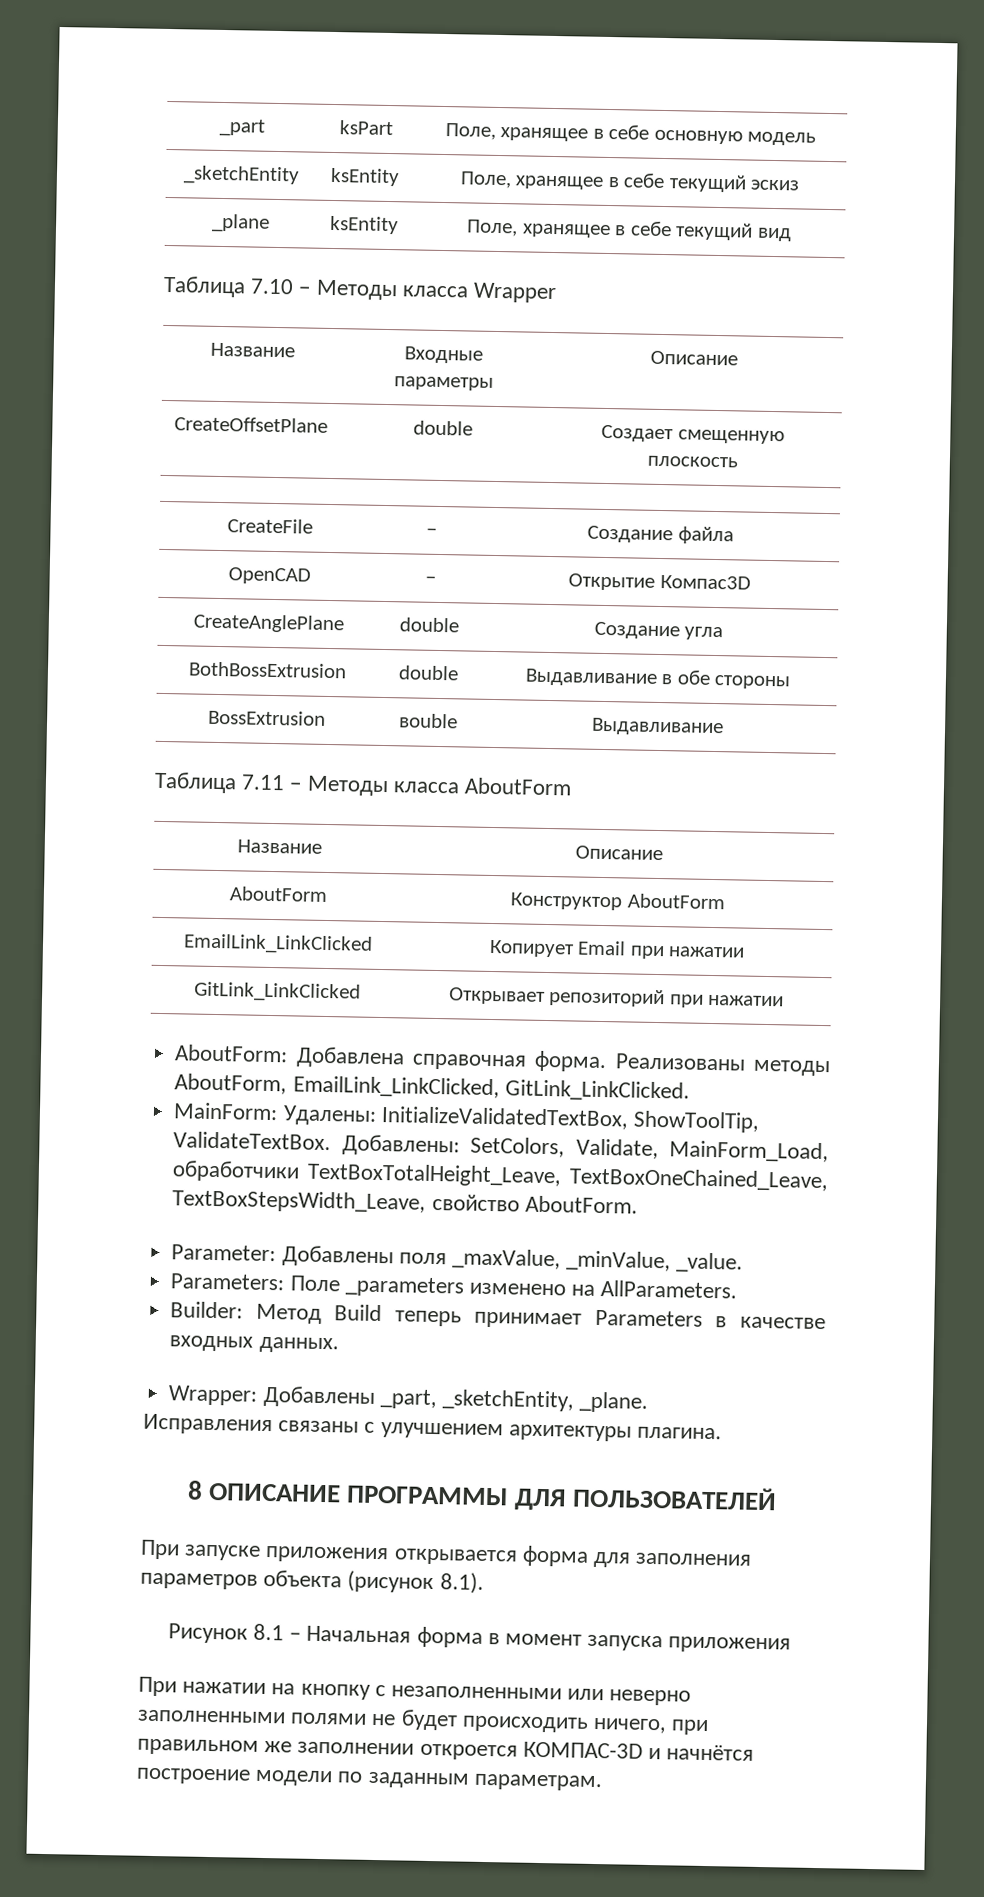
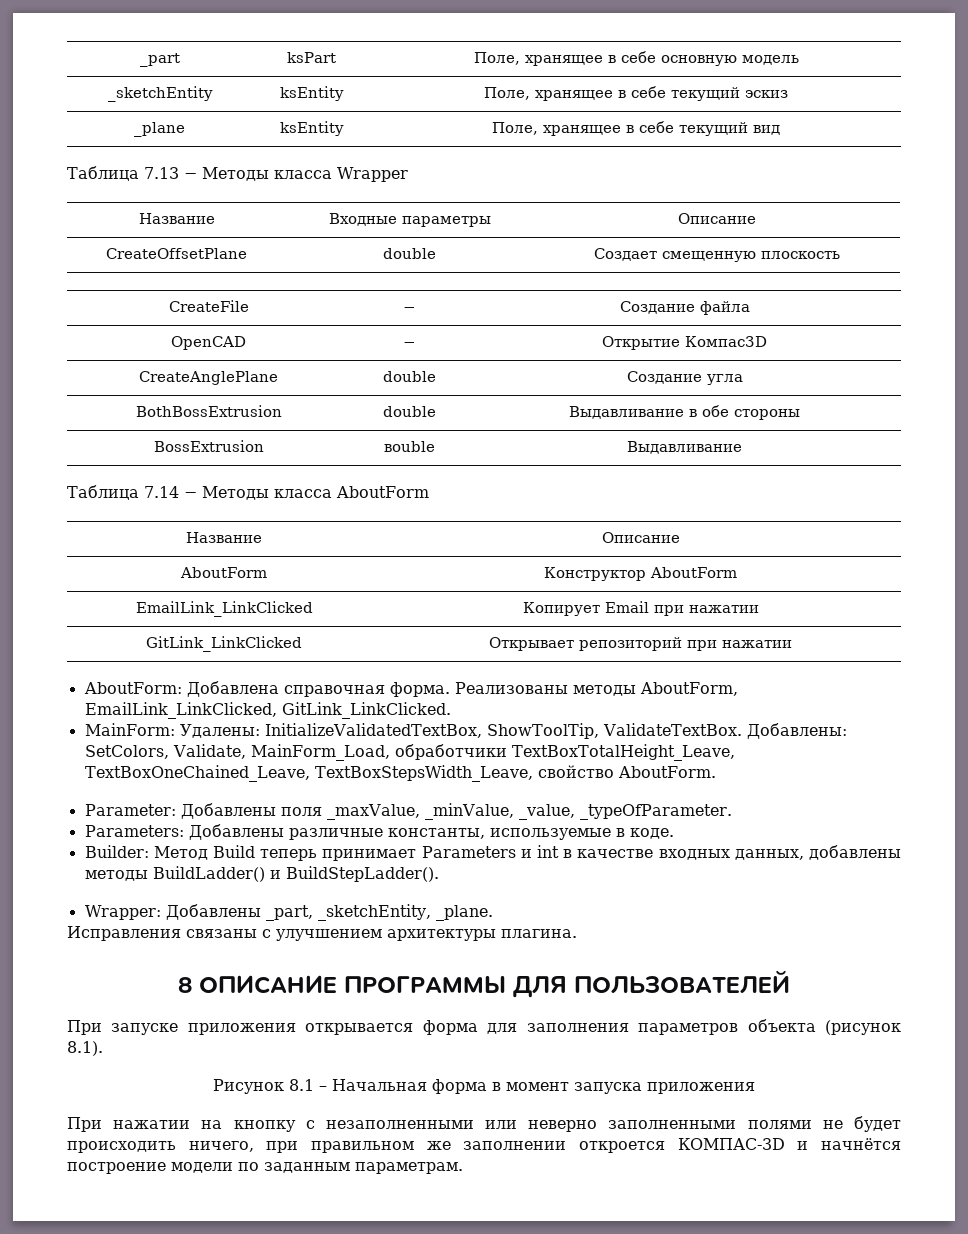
[250,278,295,295] 7.10 -> [144,167,179,179] 7.13
[241,774,286,791] 7.11 -> [144,486,179,498] 7.14
[676,1252,744,1273] _value. -> [518,804,732,820] _value, _typeOfParameter.
[289,1275,738,1299] Поле _parameters изменено на AllParameters. -> [188,824,674,840] Добавлены различные константы, используемые в коде.
(703, 1318) none -> [520,845,559,858] и int
[258,1336,339,1354] данных. -> [734,845,901,860] [84,866,439,882] данных, добавлены методы BuildLadder() и BuildStepLadder().

